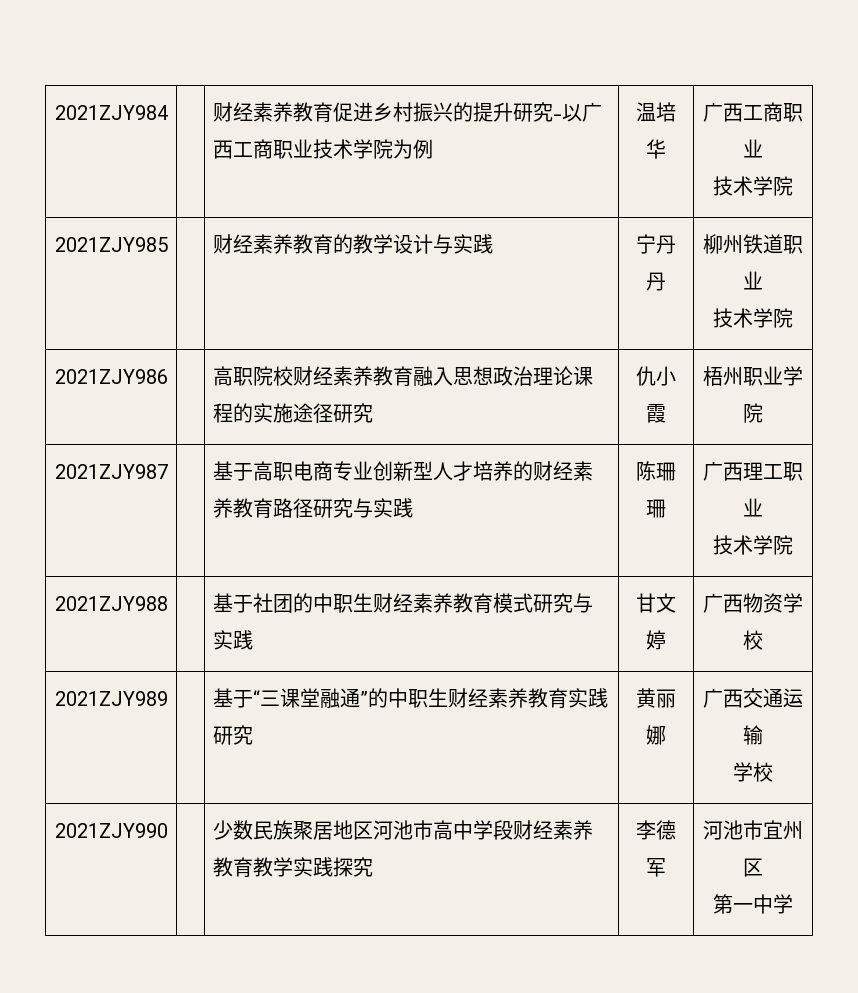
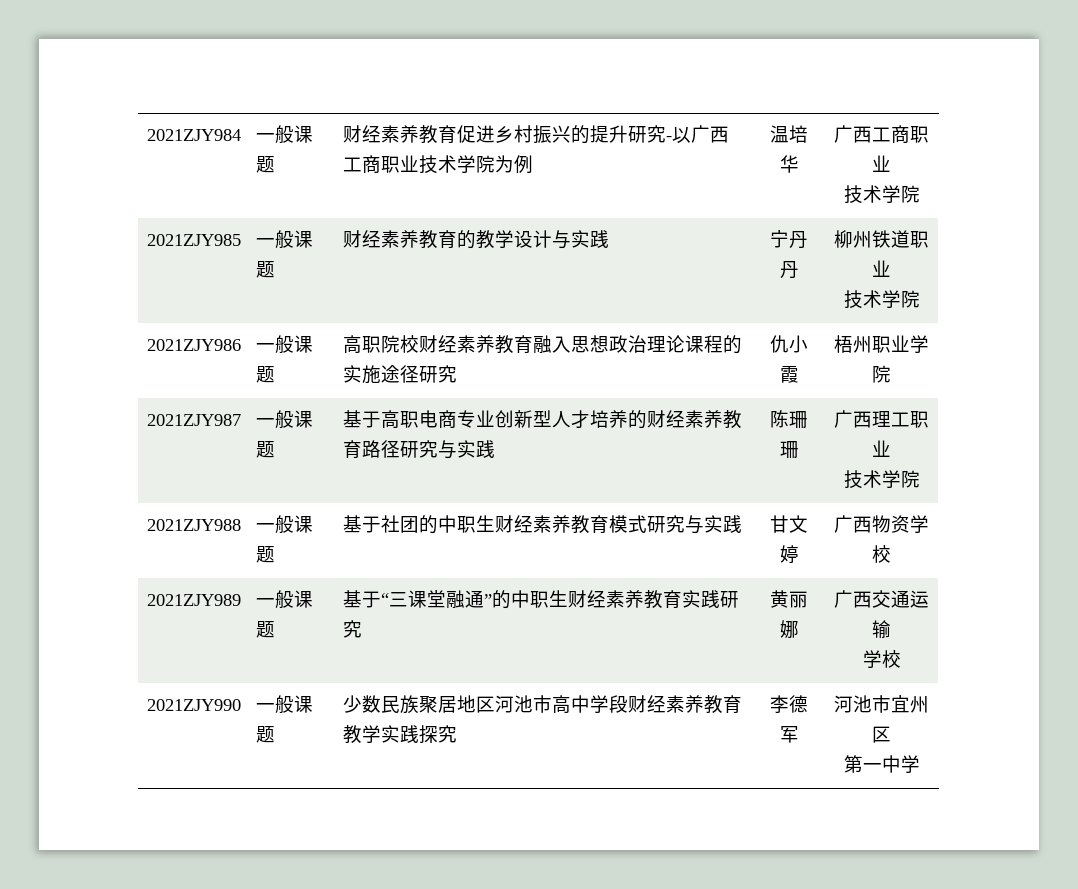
(168, 112) none -> [255,125,313,143] [255,156,275,173] 一般课题
(168, 244) none -> [255,230,313,248] [255,261,275,278] 一般课题
(168, 376) none -> [255,335,313,353] [255,366,275,383] 一般课题
(168, 471) none -> [255,410,313,428] [255,441,275,458] 一般课题
(168, 603) none -> [255,515,313,533] [255,546,275,563] 一般课题
(168, 698) none -> [255,590,313,608] [255,621,275,638] 一般课题
(168, 830) none -> [255,695,313,713] [255,726,275,743] 一般课题

